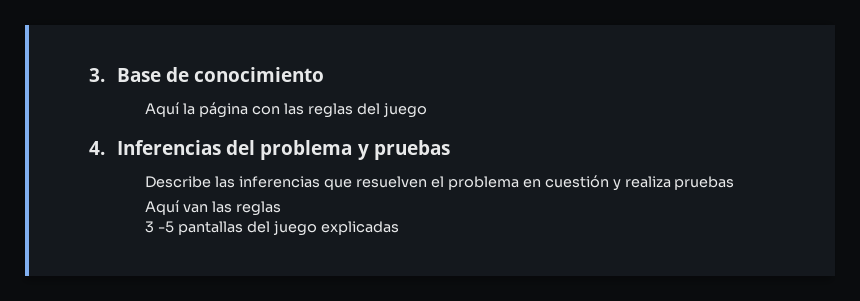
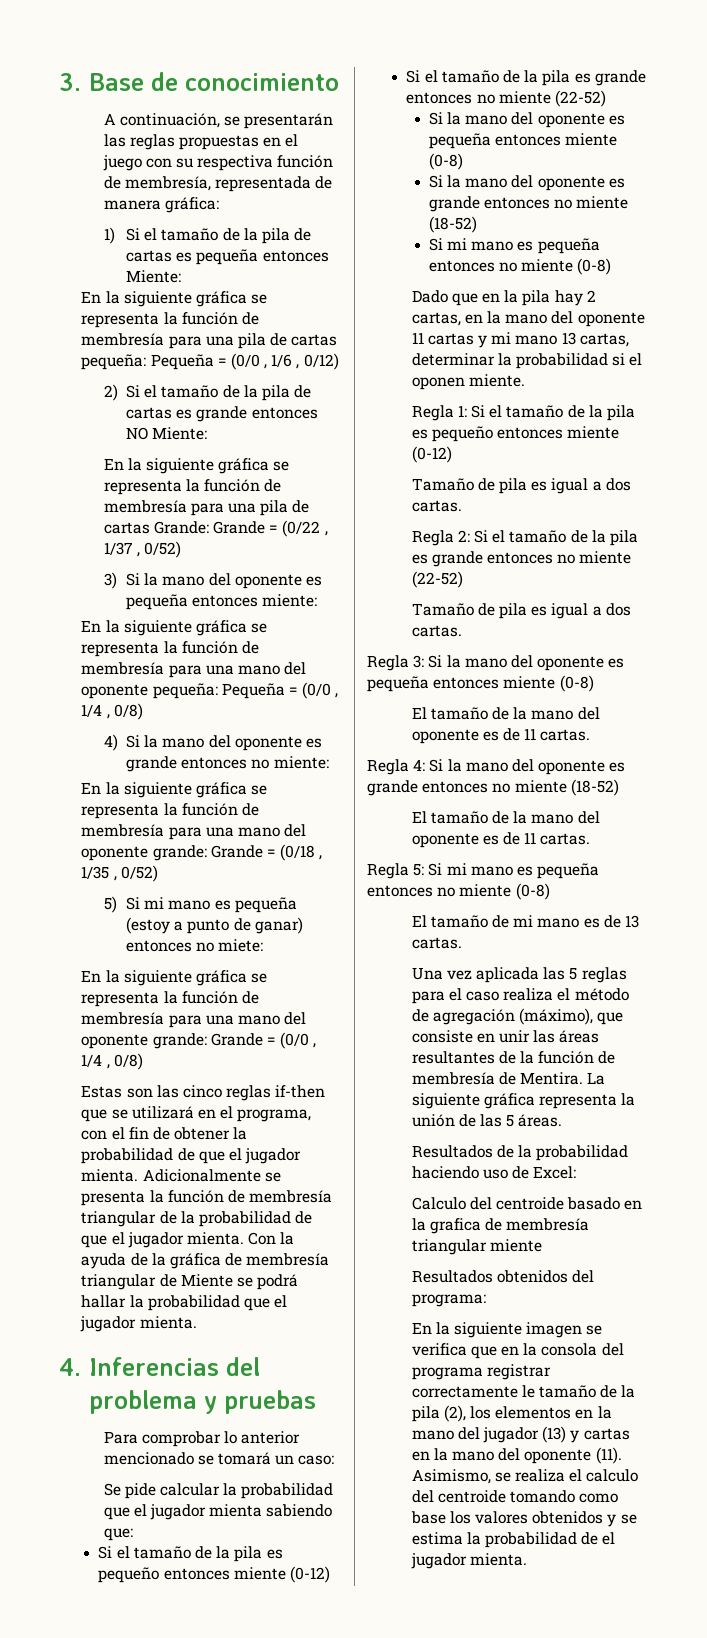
[145,102,427,118] Aquí la página con las reglas del juego -> [103,113,334,129] [103,134,299,150] [102,155,334,171] [103,176,333,192] [103,197,219,213] [103,227,312,244] [126,249,329,265] [126,270,182,283] [81,291,268,307] [81,312,259,328] [81,333,338,349] [81,353,339,370] [103,384,312,401] [126,406,318,422] [126,427,208,440] [103,458,290,474] [103,479,282,495] [103,500,310,516] [103,520,328,537] [103,541,182,558] [103,572,323,589] [126,594,318,610] [81,620,268,636] [81,641,259,657] [81,662,307,678] [81,682,339,699] [81,703,143,720] [103,734,323,751] [126,756,329,772] [81,782,268,798] [81,803,259,819] [81,824,307,840] [81,844,323,861] [81,865,158,882] [103,896,297,913] [126,917,303,934] [126,939,264,952] [81,970,268,986] [81,991,259,1007] [81,1012,307,1028] [81,1032,317,1049] [81,1053,143,1070] [81,1085,326,1101] [81,1106,312,1122] [81,1127,248,1140] [81,1148,302,1164] [81,1169,281,1182] [81,1190,333,1206] [81,1211,313,1227] [81,1232,295,1248] [81,1253,330,1269] [81,1274,299,1290] [81,1295,288,1311] [80,1316,197,1332] A continuación, se presentarán las reglas propuestas en el juego con su respectiva función de membresía, representada de manera gráfica: // 1) Si el tamaño de la pila de cartas es pequeña entonces Miente: // En la siguiente gráfica se representa la función de membresía para una pila de cartas pequeña: Pequeña = (0/0 , 1/6 , 0/12) // 2) Si el tamaño de la pila de cartas es grande entonces NO Miente: // En la siguiente gráfica se representa la función de membresía para una pila de cartas Grande: Grande = (0/22 , 1/37 , 0/52) // 3) Si la mano del oponente es pequeña entonces miente: // En la siguiente gráfica se representa la función de membresía para una mano del oponente pequeña: Pequeña = (0/0 , 1/4 , 0/8) // 4) Si la mano del oponente es grande entonces no miente: // En la siguiente gráfica se representa la función de membresía para una mano del oponente grande: Grande = (0/18 , 1/35 , 0/52) // 5) Si mi mano es pequeña (estoy a punto de ganar) entonces no miete: // En la siguiente gráfica se representa la función de membresía para una mano del oponente grande: Grande = (0/0 , 1/4 , 0/8) // Estas son las cinco reglas if-then que se utilizará en el programa, con el fin de obtener la probabilidad de que el jugador mienta. Adicionalmente se presenta la función de membresía triangular de la probabilidad de que el jugador mienta. Con la ayuda de la gráfica de membresía triangular de Miente se podrá hallar la probabilidad que el jugador mienta.
[145,175,735,191] [145,200,282,216] [145,221,399,236] Describe las inferencias que resuelven el problema en cuestión y realiza pruebas // Aquí van las reglas // 3 -5 pantallas del juego explicadas -> [103,1431,301,1447] [103,1452,335,1465] [103,1483,334,1499] [103,1504,333,1520] [103,1528,133,1541] [98,1546,283,1562] [98,1566,330,1583] [406,70,646,86] [406,90,606,107] [428,112,625,128] [428,133,618,149] [428,153,463,170] [428,175,625,191] [428,196,629,212] [428,216,477,233] [428,238,600,254] [428,258,612,275] [411,290,596,306] [411,311,645,327] [411,332,629,348] [411,353,643,369] [411,374,525,390] [411,405,636,421] [411,426,620,442] [411,446,452,463] [411,478,631,494] [411,500,462,512] [411,530,639,546] [411,551,632,567] [411,571,463,588] [411,603,631,619] [411,625,462,637] [367,655,625,671] [367,675,594,692] [411,707,600,720] [411,728,591,744] [367,759,626,775] [367,779,619,796] [411,811,600,824] [411,832,591,848] [367,863,600,879] [367,883,550,900] [411,915,640,928] [411,937,462,949] [411,967,627,983] [411,988,629,1004] [411,1008,624,1025] [411,1030,600,1043] [411,1051,616,1064] [411,1072,606,1085] [411,1093,636,1109] [411,1114,563,1127] [411,1145,629,1161] [411,1166,577,1179] [411,1197,643,1210] [411,1218,590,1234] [411,1239,542,1255] [411,1270,595,1283] [411,1294,486,1307] [411,1322,603,1338] [411,1343,624,1359] [411,1364,551,1380] [411,1385,636,1398] [411,1405,612,1422] [411,1426,630,1443] [411,1447,622,1464] [411,1469,639,1484] [411,1490,619,1503] [410,1511,637,1527] [411,1532,616,1548] [410,1553,527,1569] Para comprobar lo anterior mencionado se tomará un caso: // Se pide calcular la probabilidad que el jugador mienta sabiendo que: // Si el tamaño de la pila es pequeño entonces miente (0-12) // Si el tamaño de la pila es grande entonces no miente (22-52) // Si la mano del oponente es pequeña entonces miente (0-8) // Si la mano del oponente es grande entonces no miente (18-52) // Si mi mano es pequeña entonces no miente (0-8) // Dado que en la pila hay 2 cartas, en la mano del oponente 11 cartas y mi mano 13 cartas, determinar la probabilidad si el oponen miente. // Regla 1: Si el tamaño de la pila es pequeño entonces miente (0-12) // Tamaño de pila es igual a dos cartas. // Regla 2: Si el tamaño de la pila es grande entonces no miente (22-52) // Tamaño de pila es igual a dos cartas. // Regla 3: Si la mano del oponente es pequeña entonces miente (0-8) // El tamaño de la mano del oponente es de 11 cartas. // Regla 4: Si la mano del oponente es grande entonces no miente (18-52) // El tamaño de la mano del oponente es de 11 cartas. // Regla 5: Si mi mano es pequeña entonces no miente (0-8) // El tamaño de mi mano es de 13 cartas. // Una vez aplicada las 5 reglas para el caso realiza el método de agregación (máximo), que consiste en unir las áreas resultantes de la función de membresía de Mentira. La siguiente gráfica representa la unión de las 5 áreas. // Resultados de la probabilidad haciendo uso de Excel: // Calculo del centroide basado en la grafica de membresía triangular miente // Resultados obtenidos del programa: // En la siguiente imagen se verifica que en la consola del programa registrar correctamente le tamaño de la pila (2), los elementos en la mano del jugador (13) y cartas en la mano del oponente (11). Asimismo, se realiza el calculo del centroide tomando como base los valores obtenidos y se estima la probabilidad de el jugador mienta.

